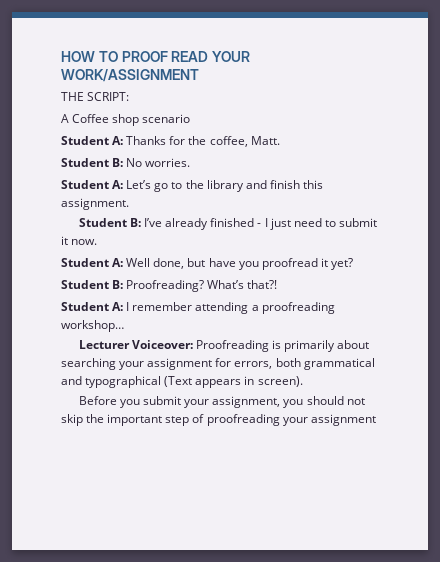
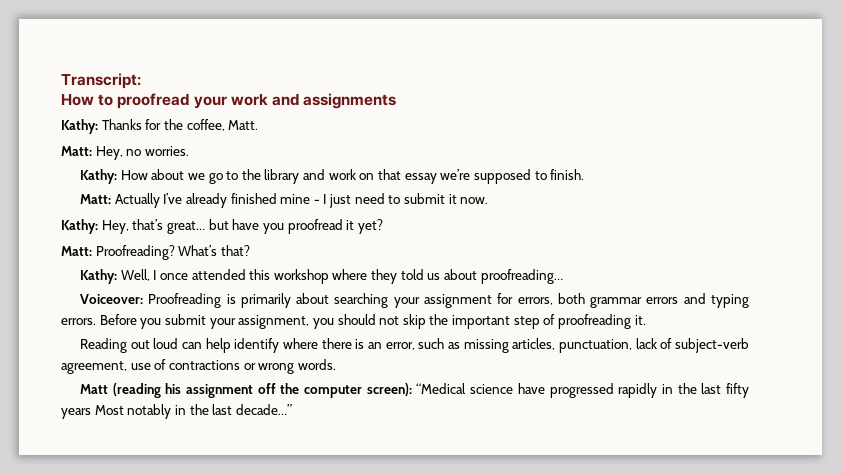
[61,51,251,62] [61,69,199,82] [61,92,130,101] [61,114,191,126] [61,136,124,145] HOW TO PROOF READ YOUR WORK/ASSIGNMENT // THE SCRIPT: // A Coffee shop scenario // Student A: -> [61,73,141,89] [61,93,397,109] [61,119,98,134] Transcript: // How to proofread your work and assignments // Kathy:
[61,158,191,167] [61,180,152,189] Student B: No worries. // Student A: Let’s -> [61,146,189,160] [79,169,205,184] Matt: Hey, no worries. // Kathy: How about we
[269,180,323,189] [61,198,129,210] [78,218,142,227] finish this assignment. // Student B: -> [328,169,585,184] [79,193,160,208] work on that essay we’re supposed to finish. // Matt: Actually
(255, 222) none -> [280,194,311,204] mine
[61,258,185,269] Student A: Well done, -> [61,219,205,234] Kathy: Hey, that’s great…
[61,280,278,292] [61,302,335,314] [61,320,124,332] [78,340,130,349] Student B: Proofreading? What’s that?! // Student A: I remember attending a proofreading workshop… // Lecturer -> [61,245,250,260] [79,269,563,284] Matt: Proofreading? What’s that? // Kathy: Well, I once attended this workshop where they told us about proofreading… //
[303,358,375,370] [61,376,303,388] grammatical and typographical (Text appears in screen). // -> [590,293,750,308] [61,318,96,325] grammar errors and typing errors.
[282,414,376,426] your assignment -> [634,315,646,325] [79,338,750,353] [61,359,336,374] [79,383,749,398] [61,404,292,419] it. // Reading out loud can help identify where there is an error, such as missing articles, punctuation, lack of subject-verb agreement, use of contractions or wrong words. // Matt (reading his assignment off the computer screen): “Medical science have progressed rapidly in the last fifty years Most notably in the last decade…”

